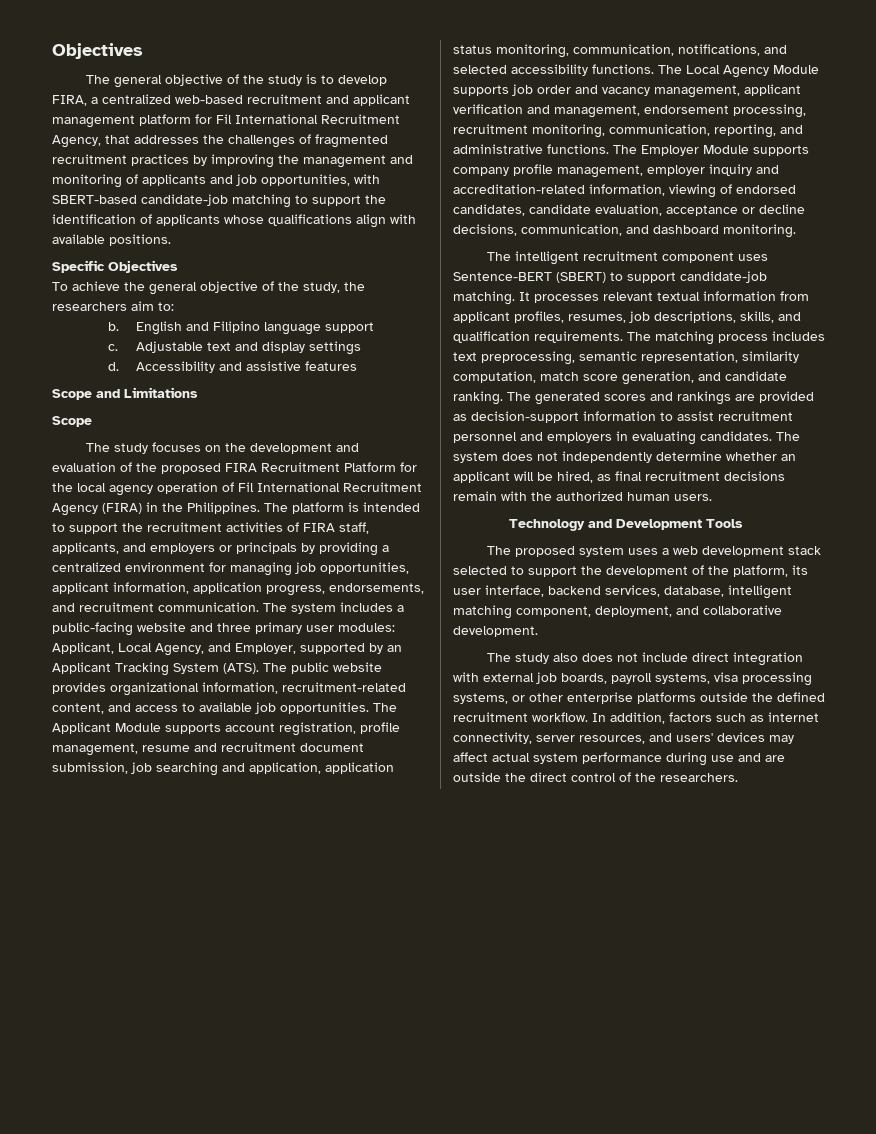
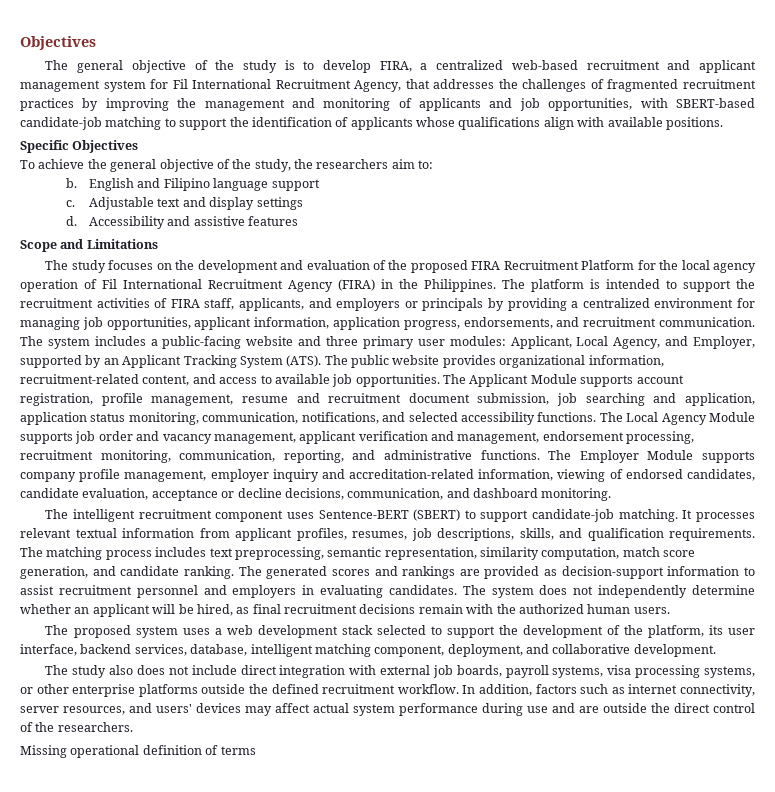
[139,114,191,126] platform -> [103,80,146,92] system
[52,416,92,427] // Scope -> (158, 244) none
[508,519,743,531] // Technology and Development Tools -> (670, 610) none
(738, 777) none -> [20,745,256,758] // Missing operational definition of terms

